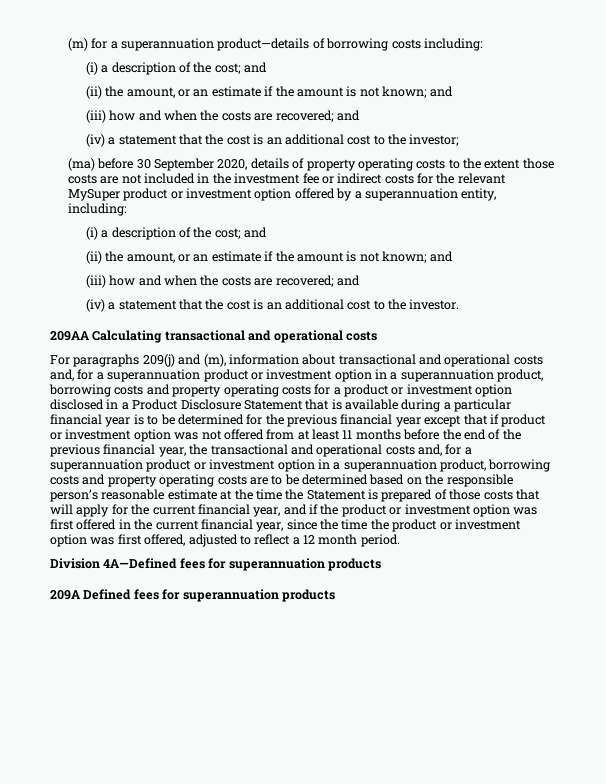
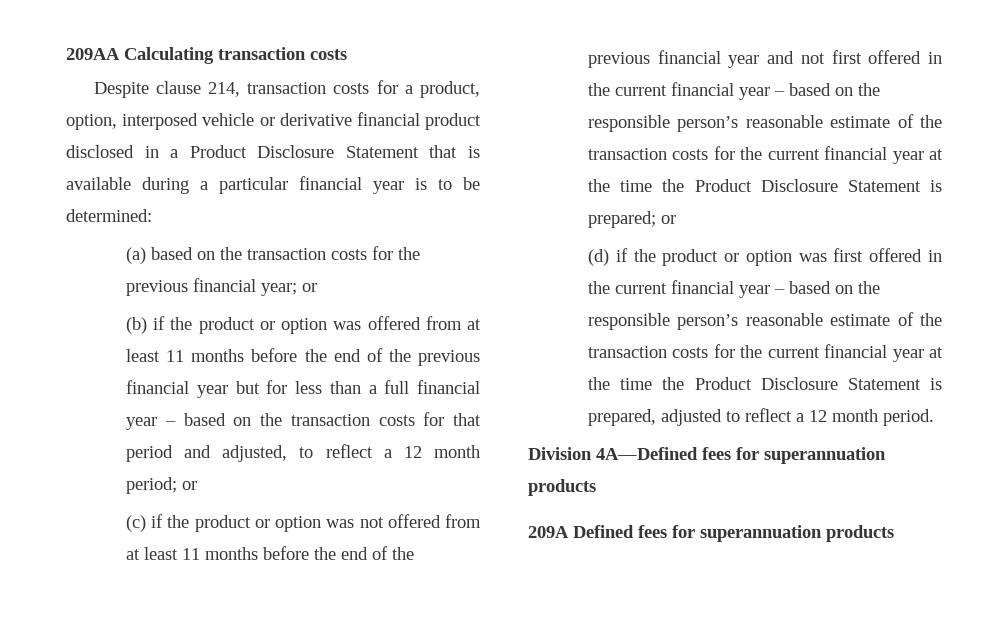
[67,38,483,51] [85,62,268,75] [85,86,454,99] [85,110,360,123] [85,134,460,147] [67,158,554,171] [67,173,506,184] [67,188,497,201] [67,203,127,216] [85,227,268,240] [85,251,454,264] [85,275,360,288] [85,299,460,312] [50,330,377,343] [50,354,543,367] [50,369,544,382] [49,384,513,397] (m) for a superannuation product—details of borrowing costs including: // (i) a description of the cost; and // (ii) the amount, or an estimate if the amount is not known; and // (iii) how and when the costs are recovered; and // (iv) a statement that the cost is an additional cost to the investor; // (ma) before 30 September 2020, details of property operating costs to the extent those costs are not included in the investment fee or indirect costs for the relevant MySuper product or investment option offered by a superannuation entity, including: // (i) a description of the cost; and // (ii) the amount, or an estimate if the amount is not known; and // (iii) how and when the costs are recovered; and // (iv) a statement that the cost is an additional cost to the investor. // 209AA Calculating transactional and operational costs // For paragraphs 209(j) and (m), information about transactional and operational costs and, for a superannuation product or investment option in a superannuation product, borrowing costs and property operating costs for a product or investment option -> [66,47,347,64] [93,80,481,98] [66,112,481,130] 209AA Calculating transaction costs // Despite clause 214, transaction costs for a product, option, interposed vehicle or derivative financial product
[177,414,547,427] [50,429,132,440] determined for the previous financial year except that if product or investment -> [66,209,152,222] [126,246,421,264] [126,278,318,296] [126,316,482,334] [126,348,480,366] [126,380,480,398] [126,412,481,430] [126,444,480,462] [126,477,198,494] [126,514,270,532] determined: // (a) based on the transaction costs for the previous financial year; or // (b) if the product or option was offered from at least 11 months before the end of the previous financial year but for less than a full financial year – based on the transaction costs for that period and adjusted, to reflect a 12 month period; or // (c) if the product or
[158,444,472,457] [50,459,551,472] [50,474,513,487] [50,489,540,502] [50,504,471,517] year, the transactional and operational costs and, for a superannuation product or investment option in a superannuation product, borrowing costs and property operating costs are to be determined based on the responsible person’s reasonable estimate at the time the Statement is prepared of those costs that will apply for the current financial year, and if the product or investment -> [728,50,942,68] [588,82,881,100] [588,114,942,132] [588,146,943,164] [588,179,942,192] [588,211,677,228] [588,248,740,266] year and not first offered in the current financial year – based on the responsible person’s reasonable estimate of the transaction costs for the current financial year at the time the Product Disclosure Statement is prepared; or // (d) if the product or
[256,519,521,532] [50,534,186,547] year, since the time the product or investment option was first offered, -> [739,281,881,298] [588,312,942,330] [588,344,943,362] [588,377,942,390] [588,409,657,426] year – based on the responsible person’s reasonable estimate of the transaction costs for the current financial year at the time the Product Disclosure Statement is prepared,

